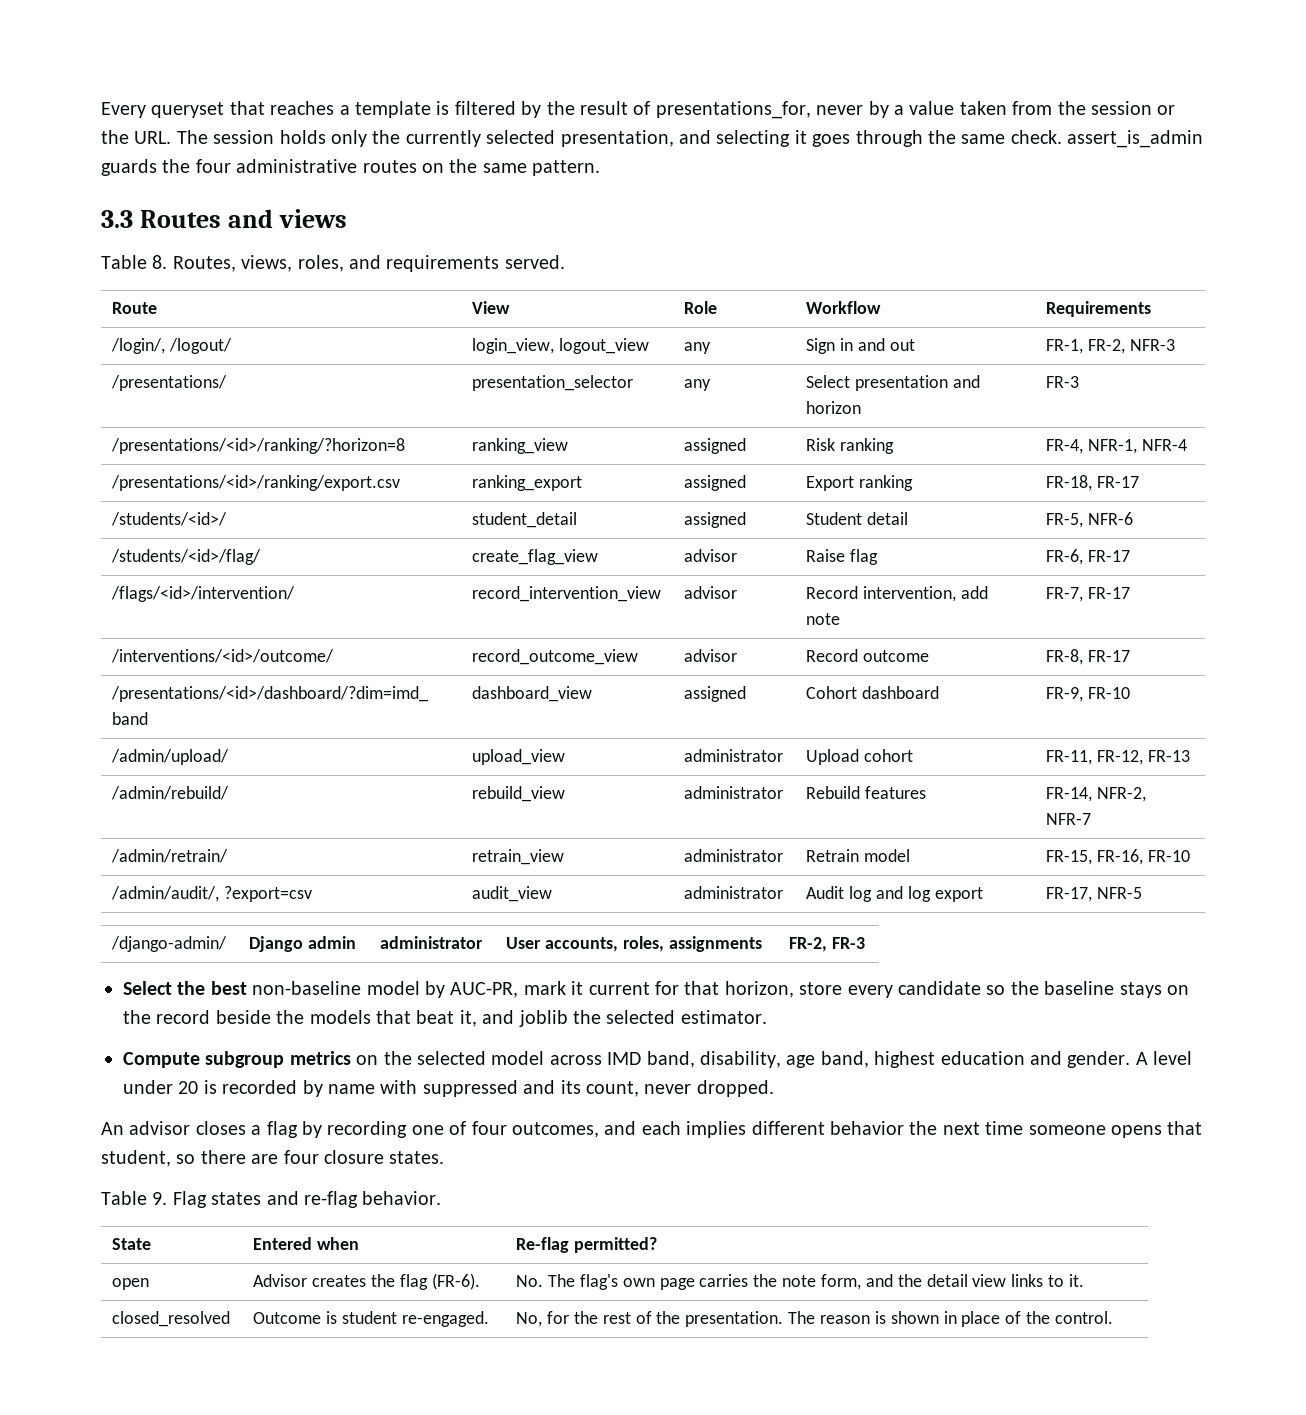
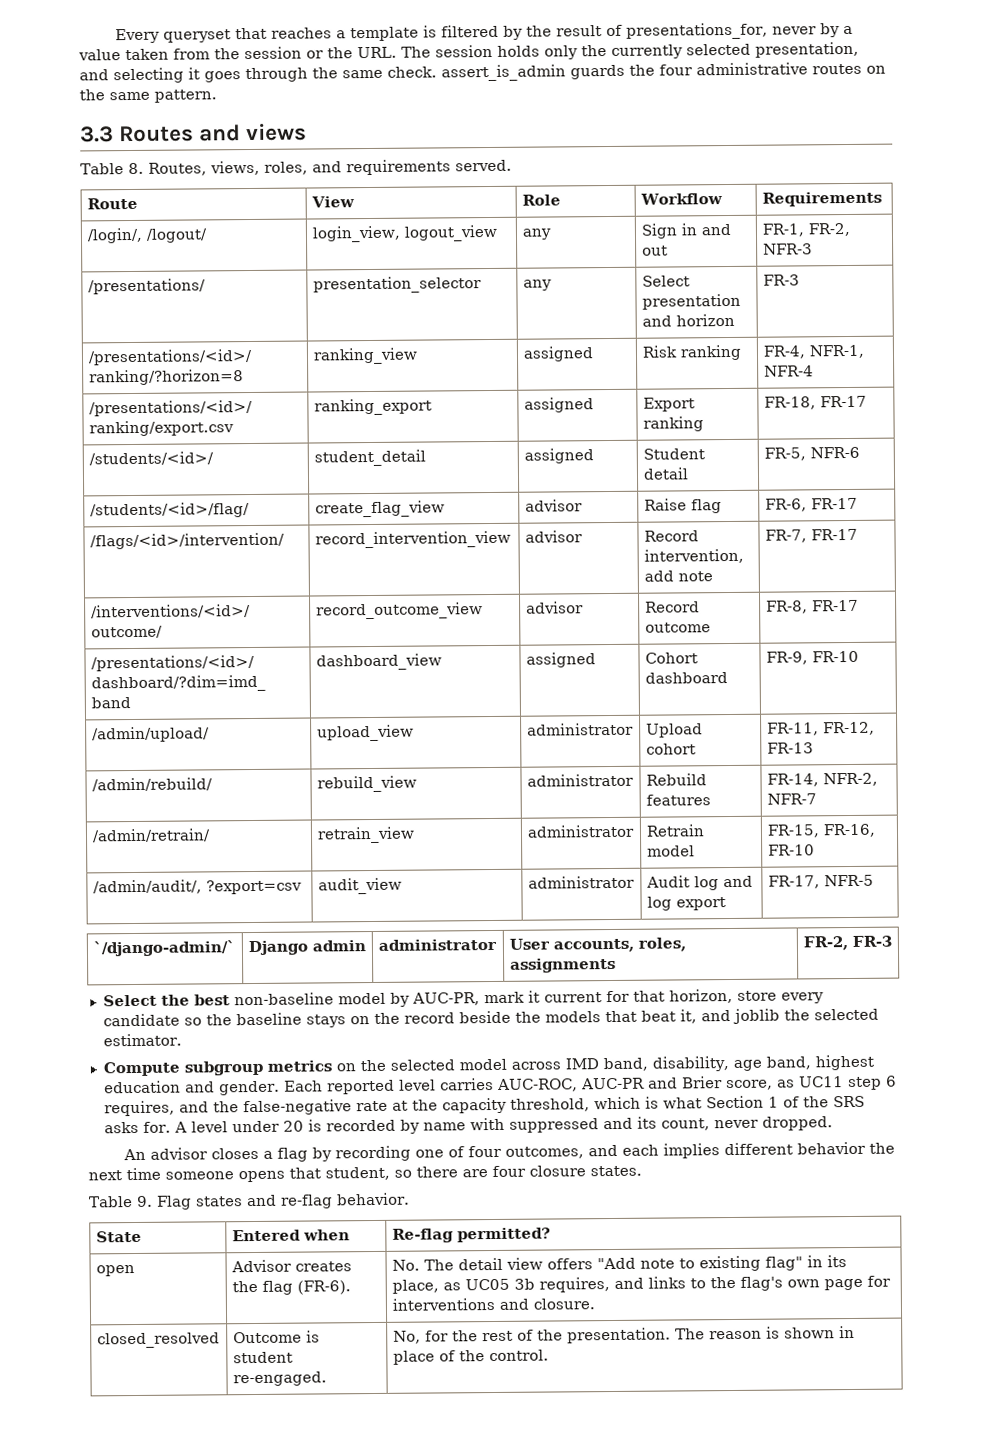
[111,936,228,952] /django-admin/ -> [92,940,235,957] `/django-admin/`
(1131, 1059) none -> [283,1075,897,1095] [103,1095,865,1117] [103,1121,171,1134] Each reported level carries AUC-ROC, AUC-PR and Brier score, as UC11 step 6 requires, and the false-negative rate at the capacity threshold, which is what Section 1 of the SRS asks for.
[579,1274,1085,1290] flag's own page carries the note form, and the detail view links to it. -> [457,1255,847,1272] [391,1275,891,1294] [391,1297,595,1311] detail view offers "Add note to existing flag" in its place, as UC05 3b requires, and links to the flag's own page for interventions and closure.

